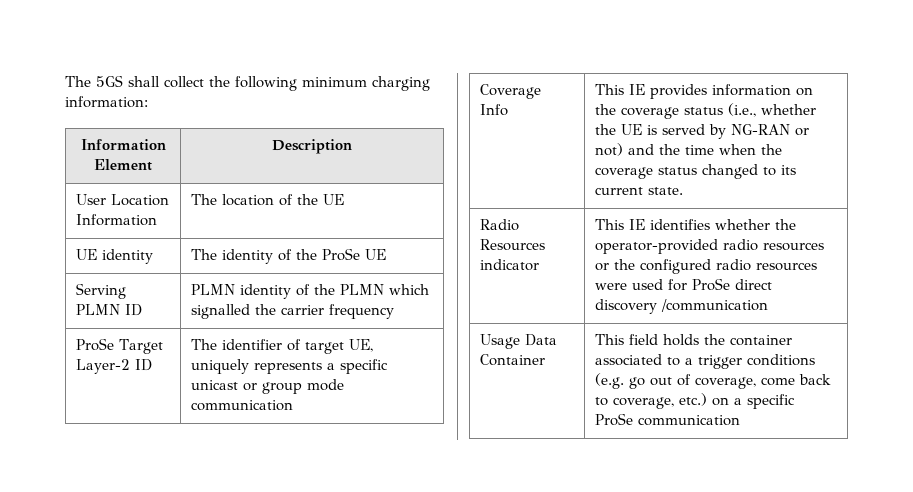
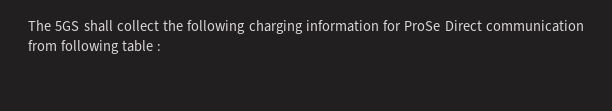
[302,76,430,91] [65,96,148,108] [80,139,166,151] [94,159,152,171] [272,139,352,154] [76,194,170,206] [76,214,158,226] [191,194,345,206] [76,249,154,264] [191,248,387,264] [76,283,127,299] [76,304,143,316] [191,284,430,299] [191,304,395,319] [76,338,164,354] [76,359,153,374] [191,339,374,354] [191,359,389,374] [191,379,345,394] [191,400,294,411] [480,84,542,99] [480,104,509,116] [595,84,814,99] [595,103,817,119] [595,124,810,139] [595,143,783,156] [595,164,797,179] [595,187,684,195] [480,219,520,231] [480,239,546,251] [480,259,540,271] [595,219,797,230] [595,239,825,254] [595,259,818,274] [595,278,773,291] [595,299,769,314] [480,334,558,349] [480,354,546,366] [595,334,793,346] [595,354,816,369] [595,373,832,389] [595,393,796,409] [595,413,741,426] minimum charging information: // Information Element | Description // User Location Information | The location of the UE // UE identity | The identity of the ProSe UE // Serving PLMN ID | PLMN identity of the PLMN which signalled the carrier frequency // ProSe Target Layer-2 ID | The identifier of target UE, uniquely represents a specific unicast or group mode communication // Coverage Info | This IE provides information on the coverage status (i.e., whether the UE is served by NG-RAN or not) and the time when the coverage status changed to its current state. // Radio Resources indicator | This IE identifies whether the operator-provided radio resources or the configured radio resources were used for ProSe direct discovery /communication // Usage Data Container | This field holds the container associated to a trigger conditions (e.g. go out of coverage, come back to coverage, etc.) on a specific ProSe communication -> [248,20,584,34] [28,40,161,54] charging information for ProSe Direct communication from following table :

